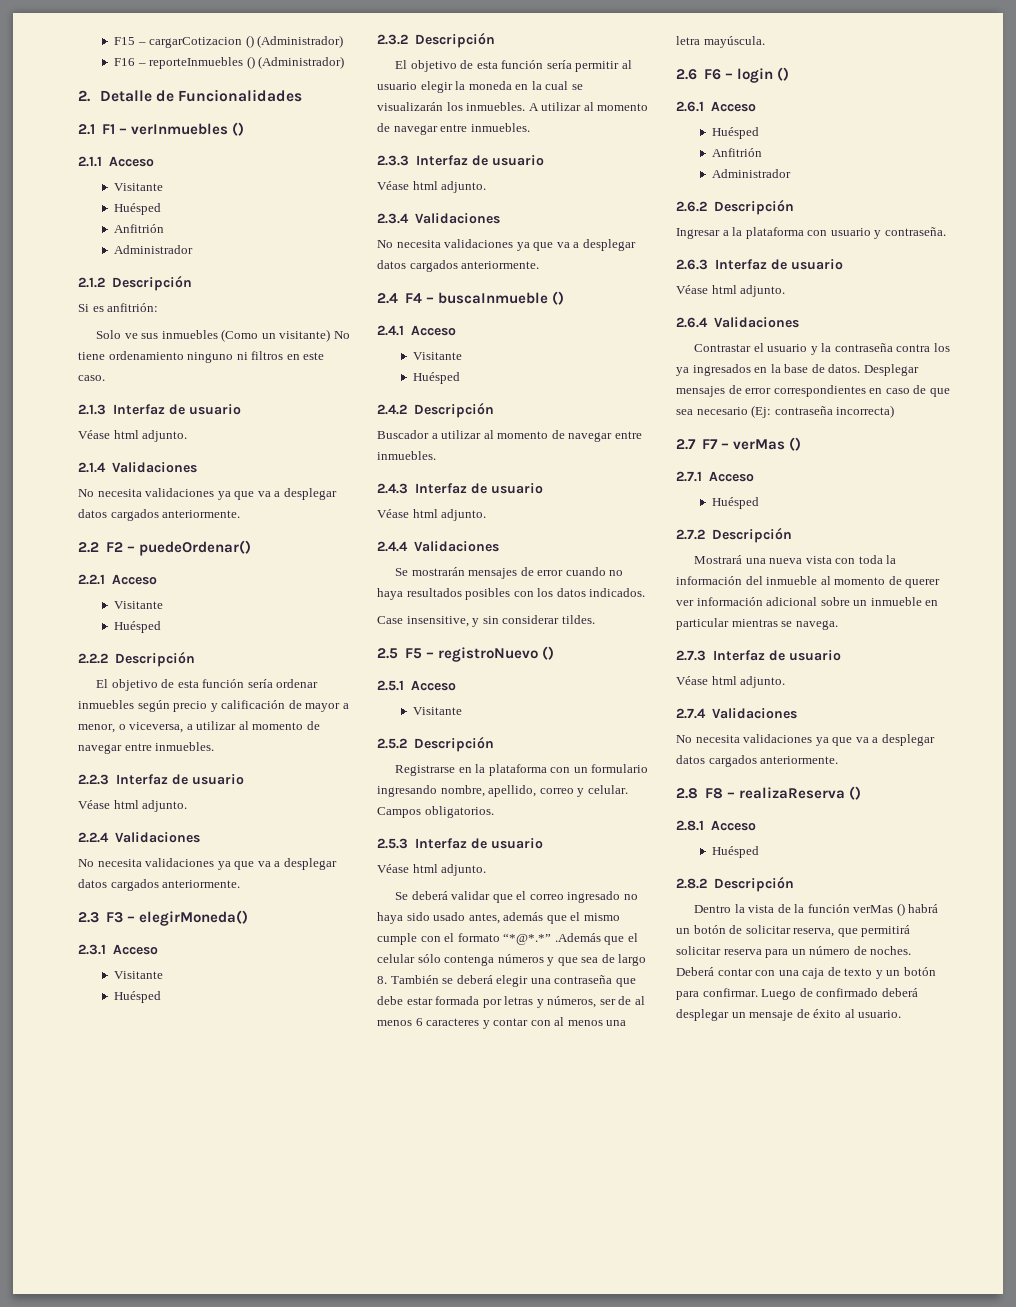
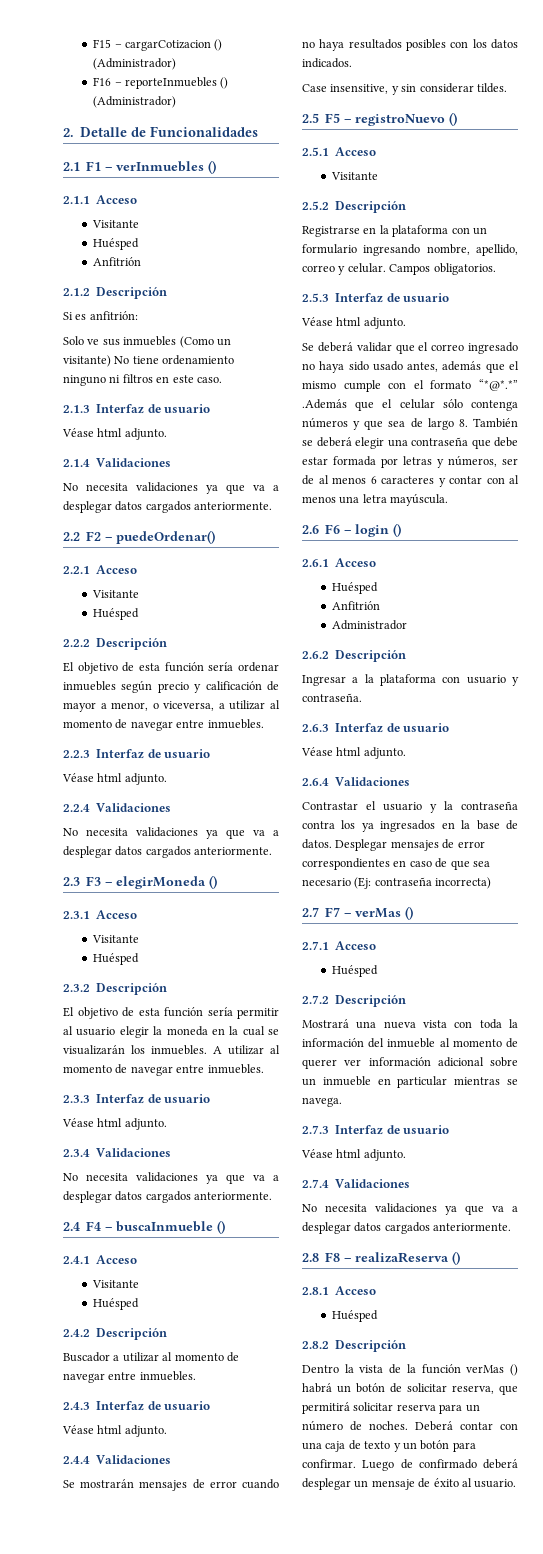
[113,245,193,254] // Administrador -> (142, 261) none
[138,910,248,926] elegirMoneda() -> [116,875,218,889] elegirMoneda ()

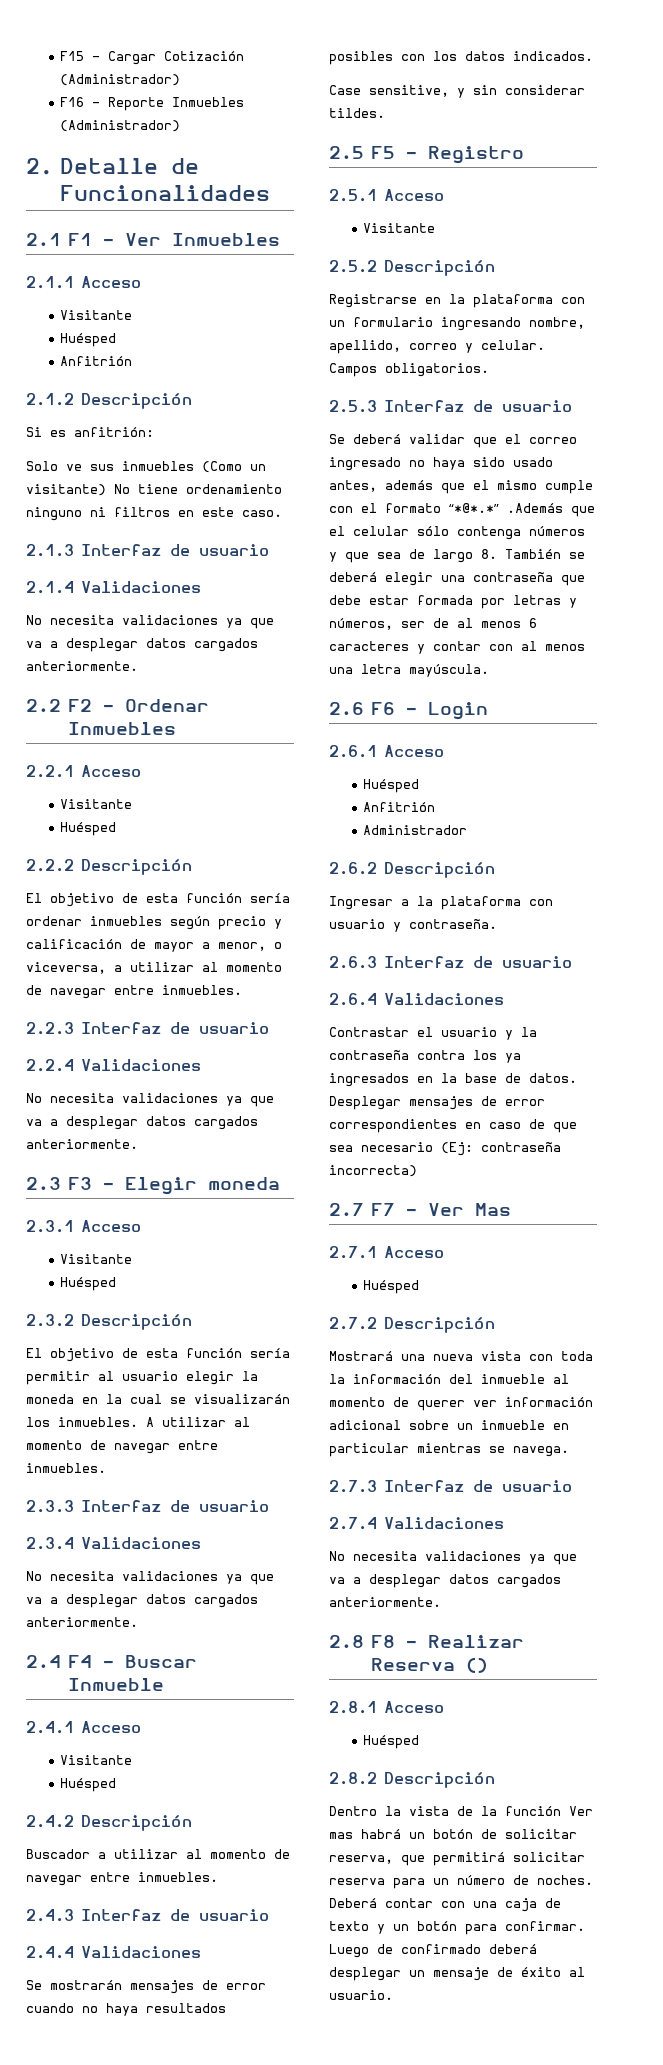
[124,39,223,51] cargarCotizacion () -> [108,51,245,65] Cargar Cotización
[124,77,229,89] reporteInmuebles () -> [108,97,245,111] Reporte Inmuebles
[116,160,217,174] verInmuebles () -> [124,233,280,246] Ver Inmuebles
[62,428,167,440] // Véase html adjunto. -> (269, 550) none
[116,530,216,544] puedeOrdenar() -> [124,699,209,712] [67,722,176,735] Ordenar Inmuebles
[62,773,167,785] // Véase html adjunto. -> (269, 1028) none
[116,875,218,889] elegirMoneda () -> [124,1177,280,1195] Elegir moneda
[62,1118,167,1130] // Véase html adjunto. -> (269, 1506) none
[116,1220,226,1234] buscaInmueble () -> [124,1655,197,1668] [67,1678,164,1691] Buscar Inmueble
[62,1425,167,1437] // Véase html adjunto. -> (269, 1915) none
[330,84,389,94] insensitive, -> [369,85,449,97] sensitive,
[355,112,458,126] registroNuevo () -> [427,146,524,164] Registro
[301,317,406,329] // Véase html adjunto. -> (572, 406) none
[355,523,402,537] login () -> [427,702,488,720] Login
[301,747,406,759] // Véase html adjunto. -> (572, 962) none
[355,906,414,920] verMas () -> [427,1203,511,1216] Ver Mas
[301,1149,406,1161] // Véase html adjunto. -> (572, 1486) none
[355,1252,450,1263] realizaReserva -> [427,1635,524,1648] [370,1658,455,1671] Realizar Reserva
[466,1364,518,1376] verMas () -> [569,1806,593,1816] [329,1832,353,1839] Ver mas

